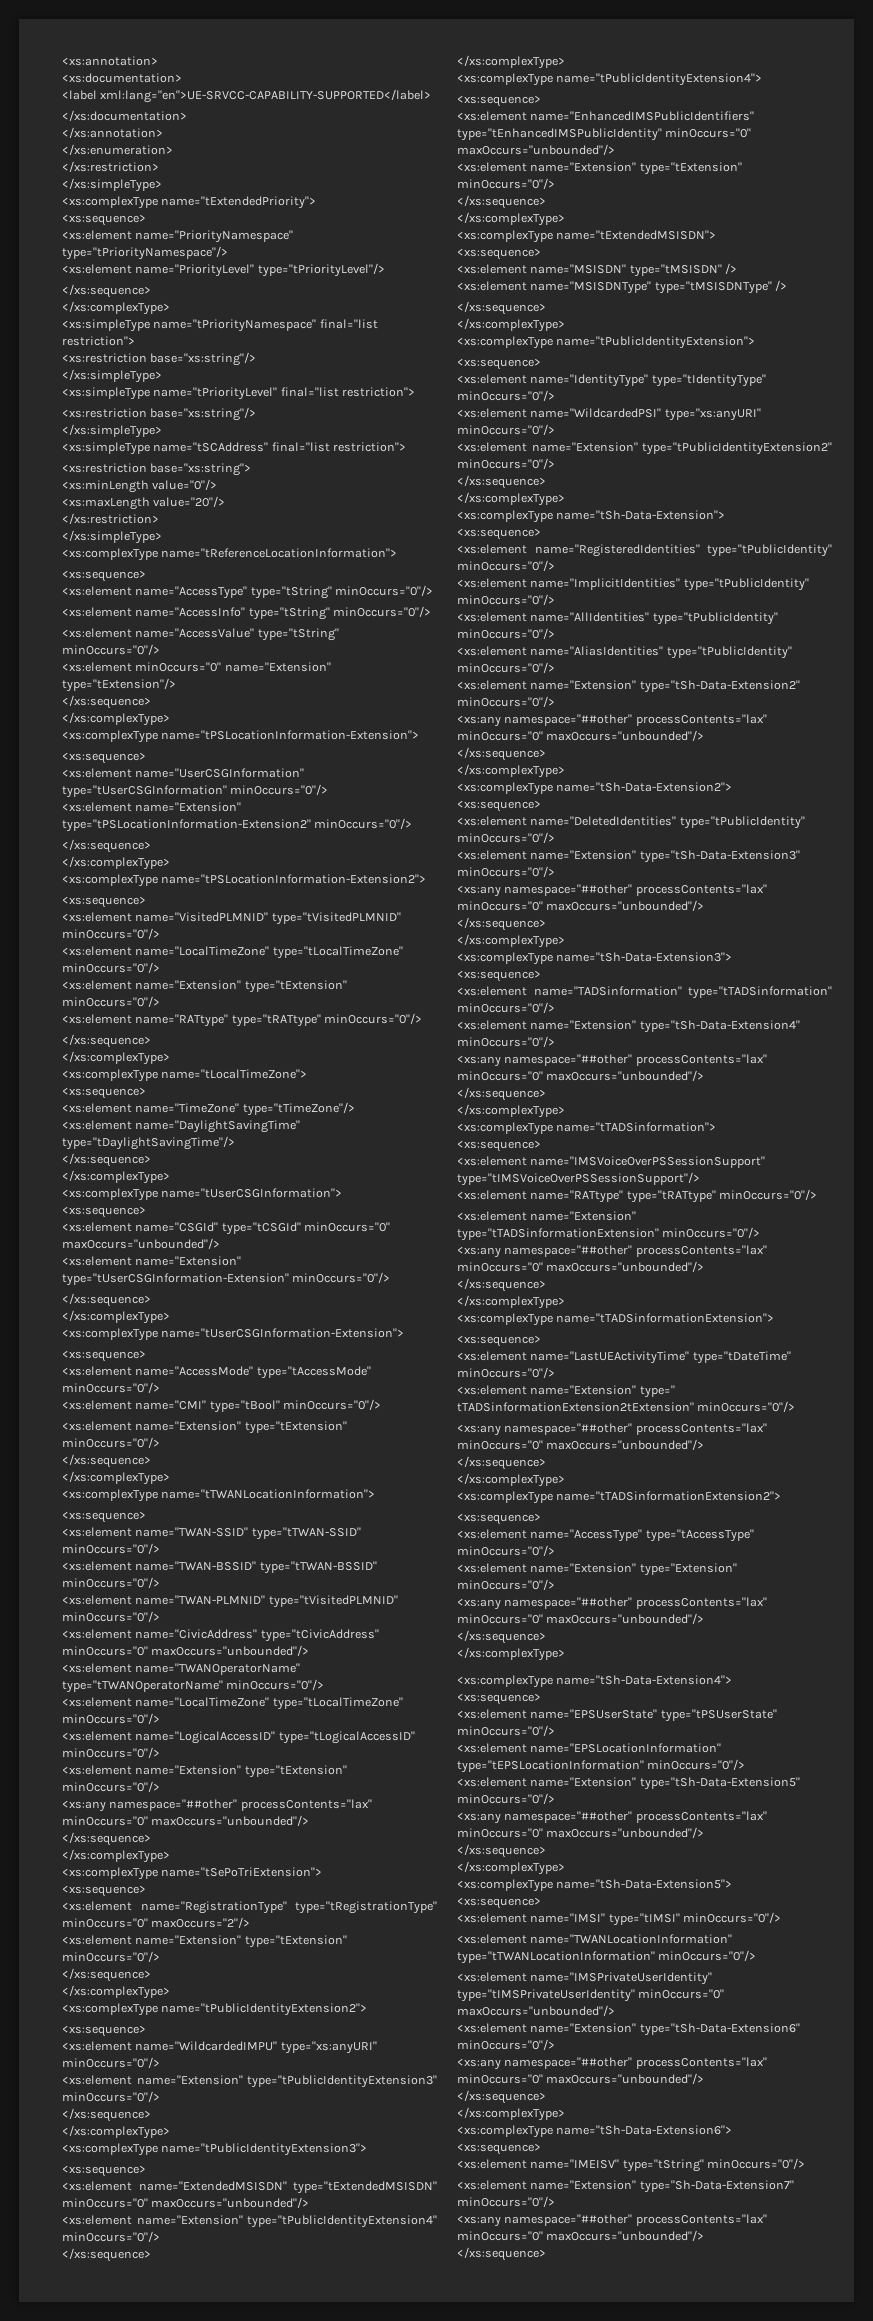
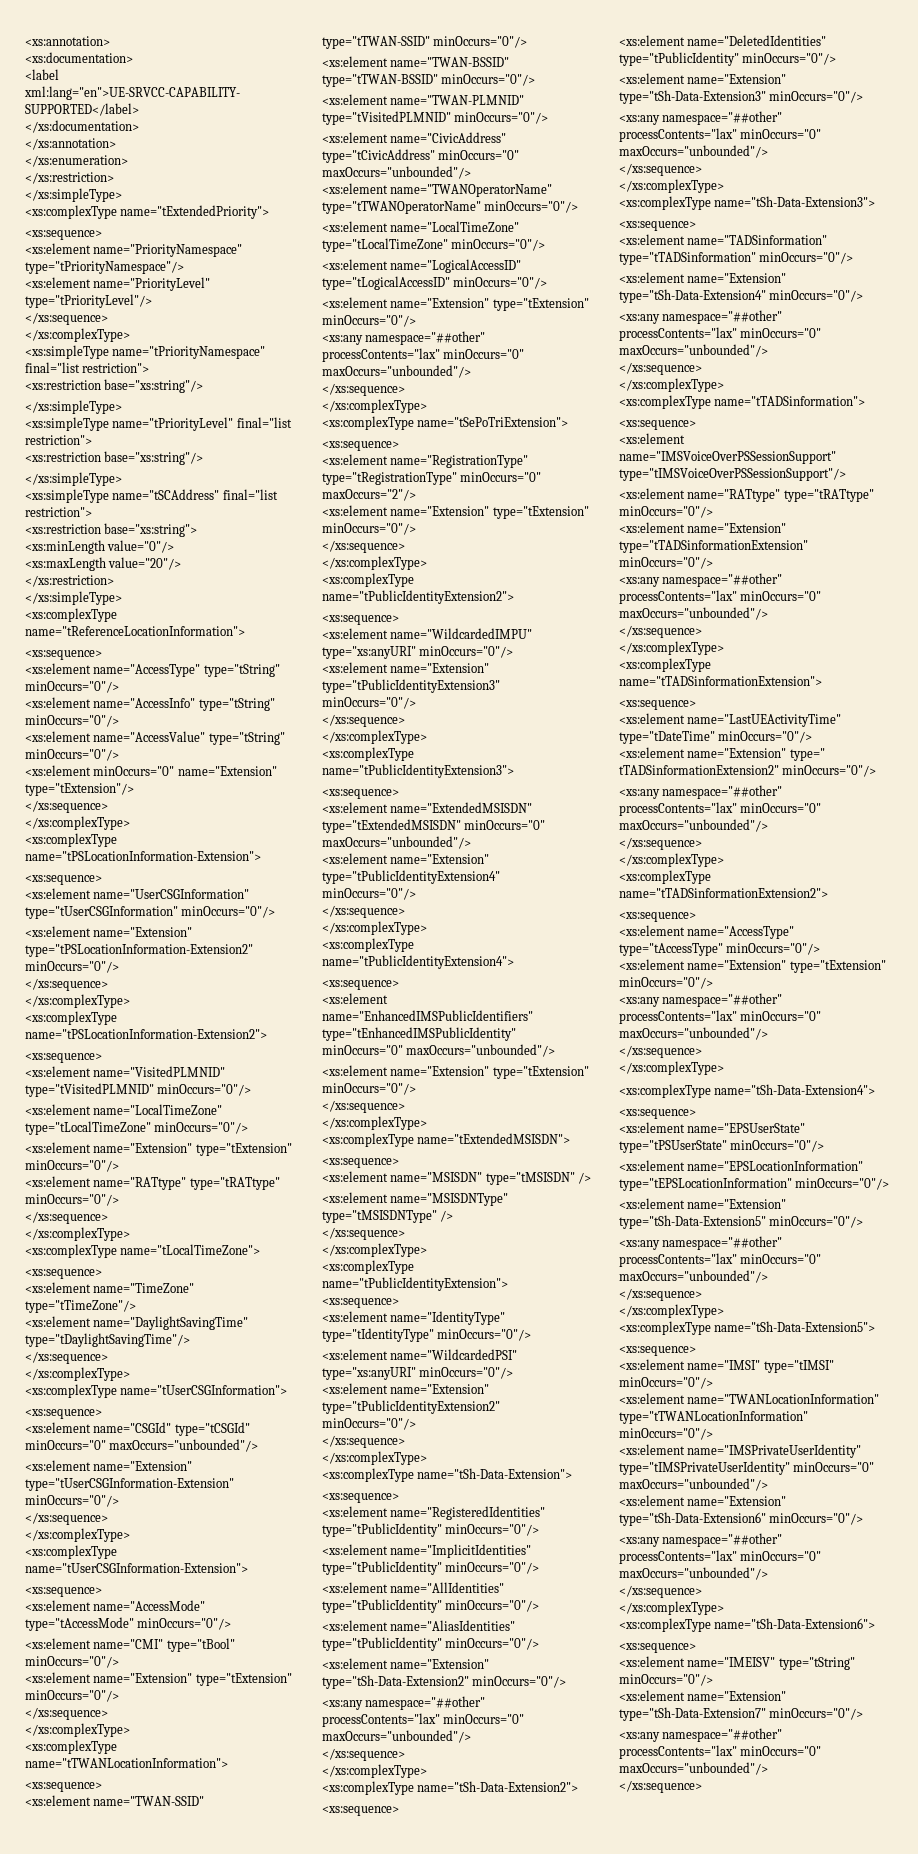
[457,1402,694,1412] tTADSinformationExtension2tExtension" -> [619,765,779,775] tTADSinformationExtension2"
[639,1563,737,1576] type="Extension" -> [789,960,886,973] type="tExtension"
[639,2180,794,2193] type="Sh-Data-Extension7" -> [619,1707,766,1721] type="tSh-Data-Extension7"

